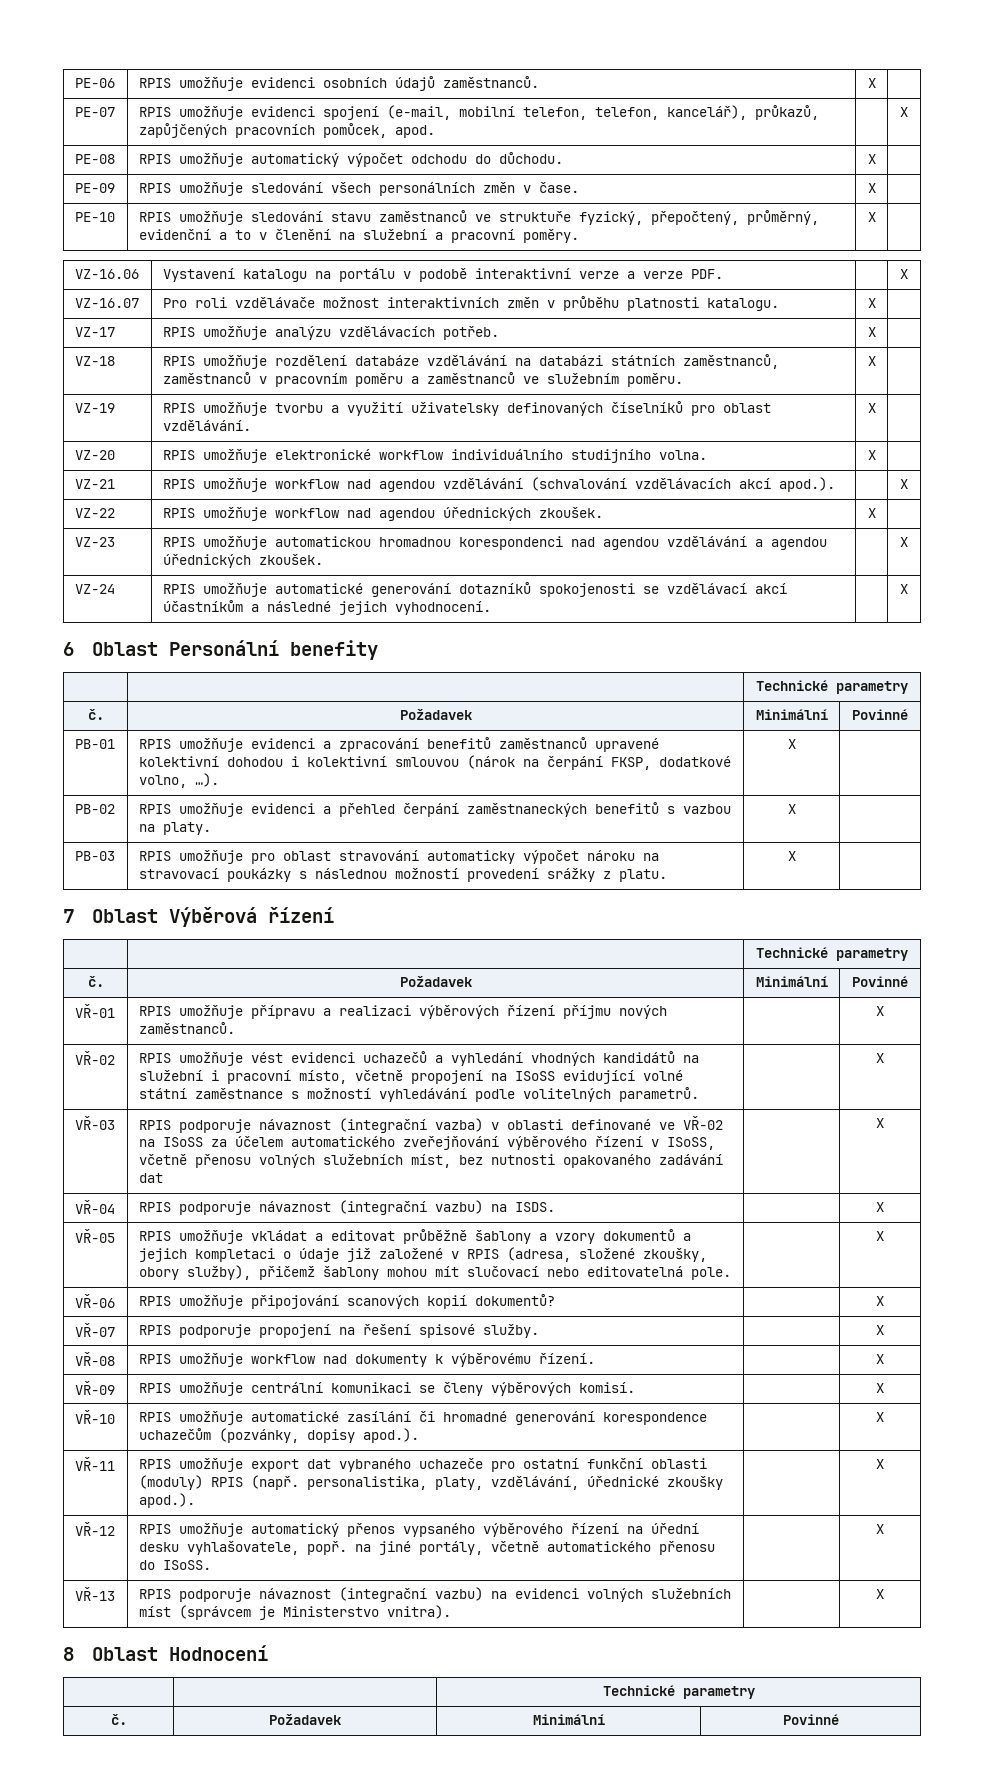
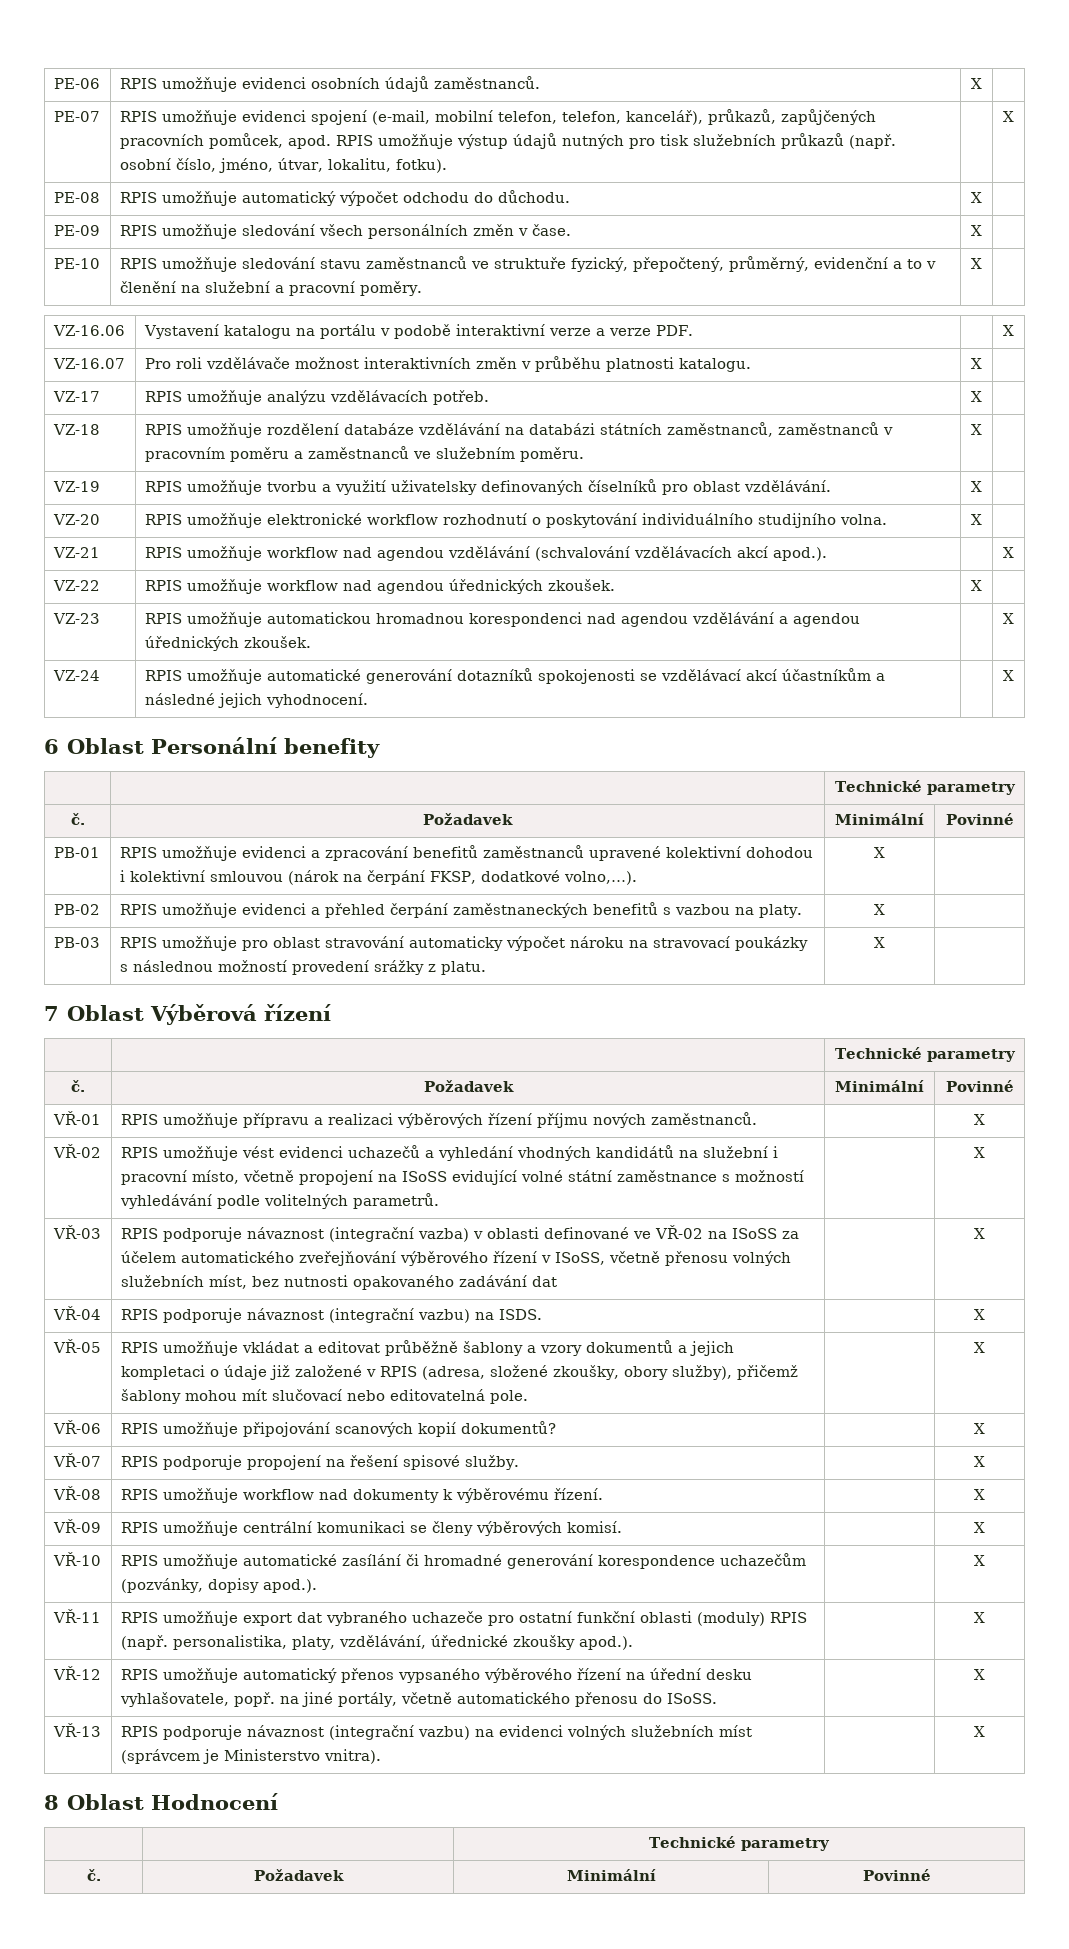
(435, 131) none -> [335,133,896,149] [119,158,447,173] RPIS umožňuje výstup údajů nutných pro tisk služebních průkazů (např. osobní číslo, jméno, útvar, lokalitu, fotku).
(443, 455) none -> [442,513,637,528] rozhodnutí o poskytování
[138,773,219,788] volno, …). -> [563,871,637,885] volno,…).

